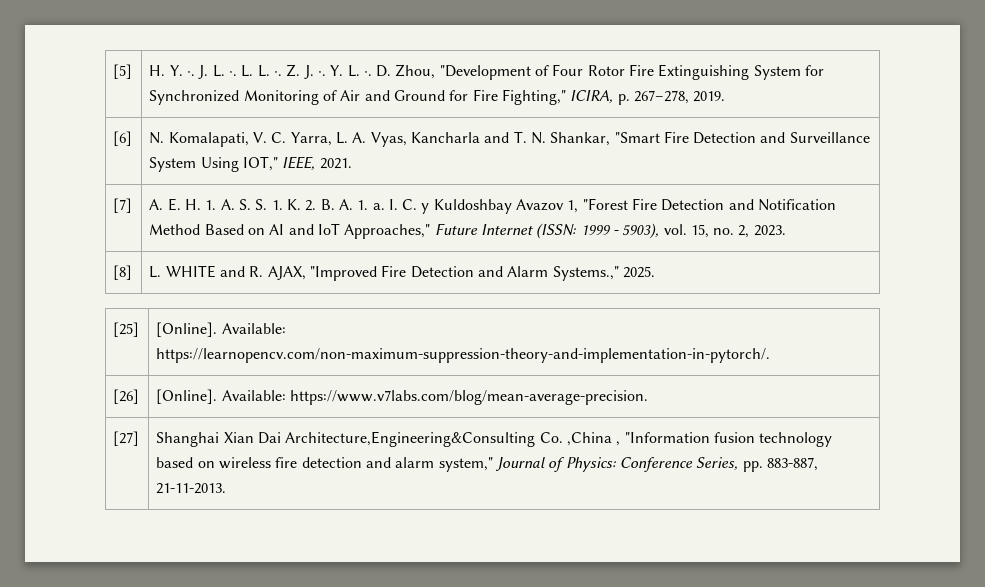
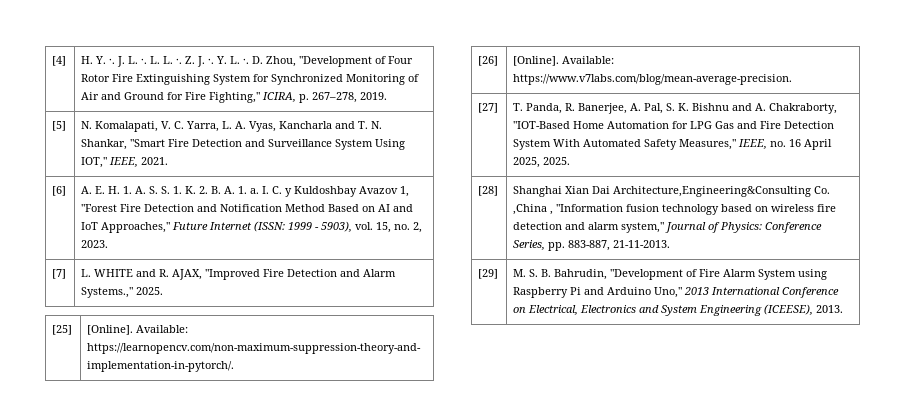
[113,64,133,79] [5] -> [52,56,67,66] [4]
[113,131,133,146] [6] -> [52,121,67,131] [5]
[113,198,133,213] [7] -> [52,186,67,196] [6]
[113,265,133,280] [8] -> [52,269,67,279] [7]
(140, 438) none -> [513,103,838,114] [513,121,835,129] [513,139,833,150] [513,157,571,168] [478,186,499,196] | T. Panda, R. Banerjee, A. Pal, S. K. Bishnu and A. Chakraborty, "IOT-Based Home Automation for LPG Gas and Fire Detection System With Automated Safety Measures," IEEE, no. 16 April 2025, 2025. // [28]
(227, 488) none -> [478,269,499,279] [513,269,828,280] [513,287,840,298] [513,304,844,316] // [29] | M. S. B. Bahrudin, "Development of Fire Alarm System using Raspberry Pi and Arduino Uno," 2013 International Conference on Electrical, Electronics and System Engineering (ICEESE), 2013.

